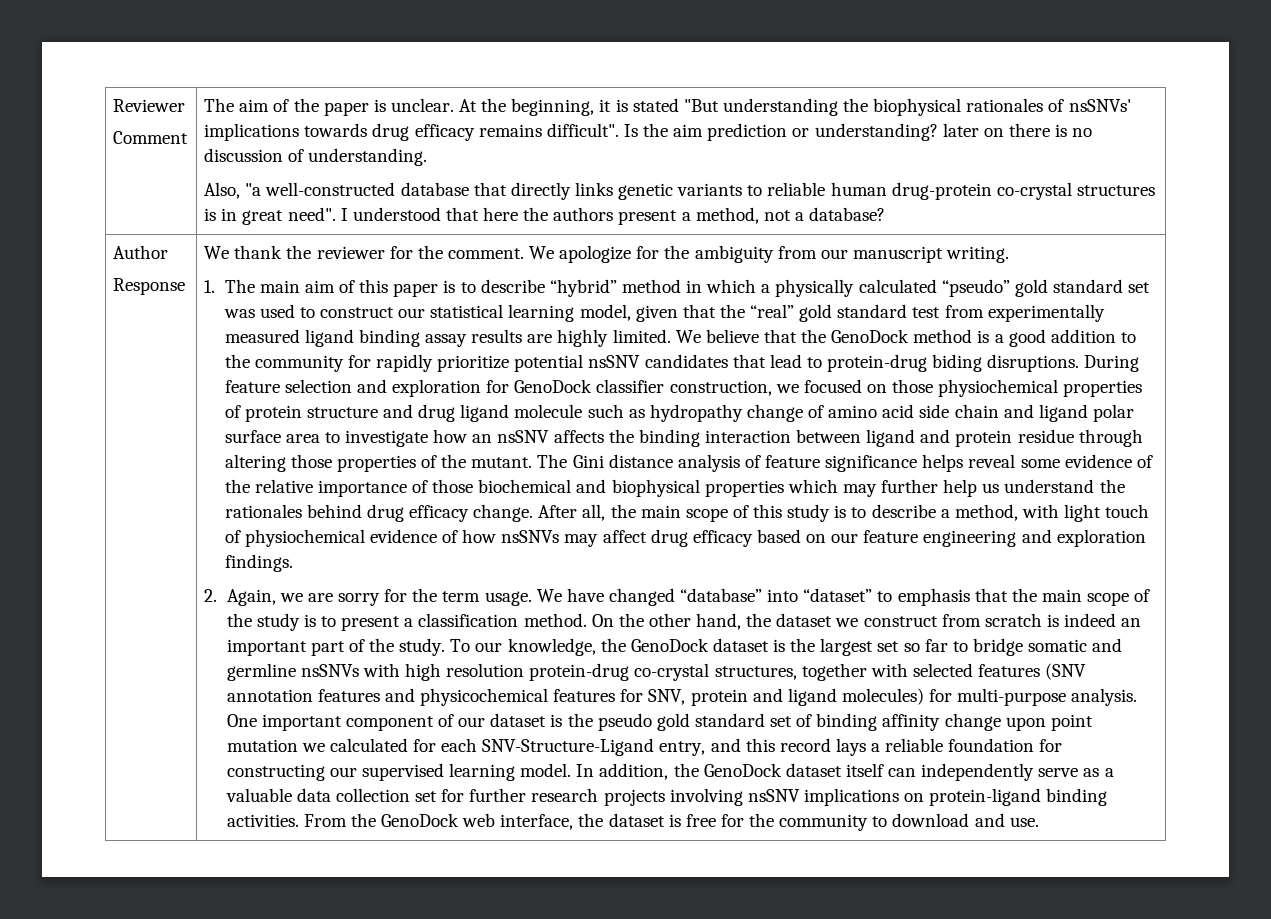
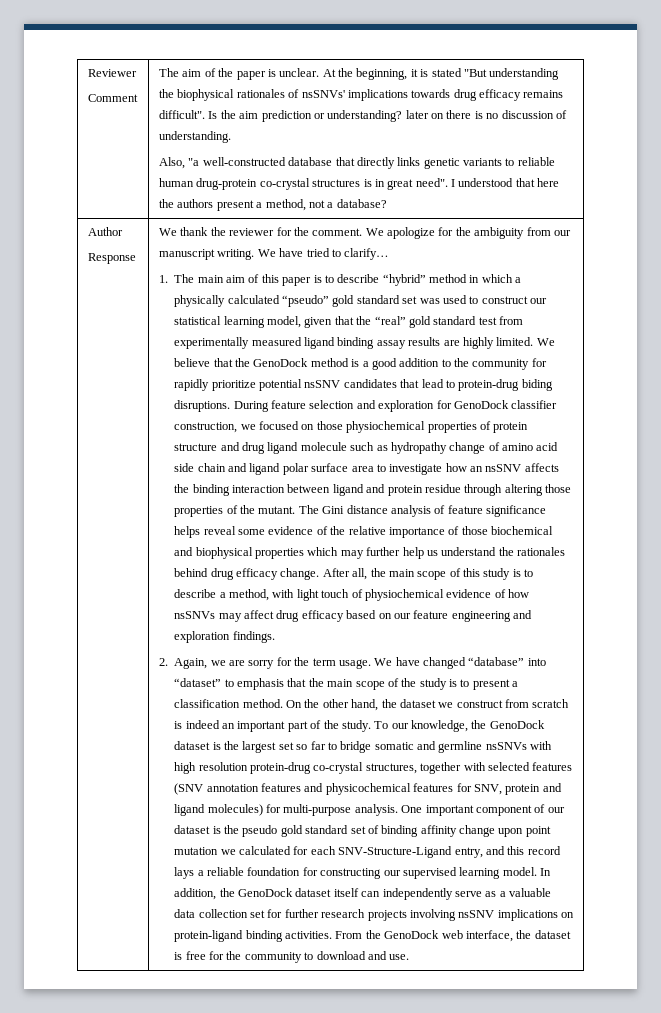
(1010, 254) none -> [257,248,390,260] We have tried to clarify…

